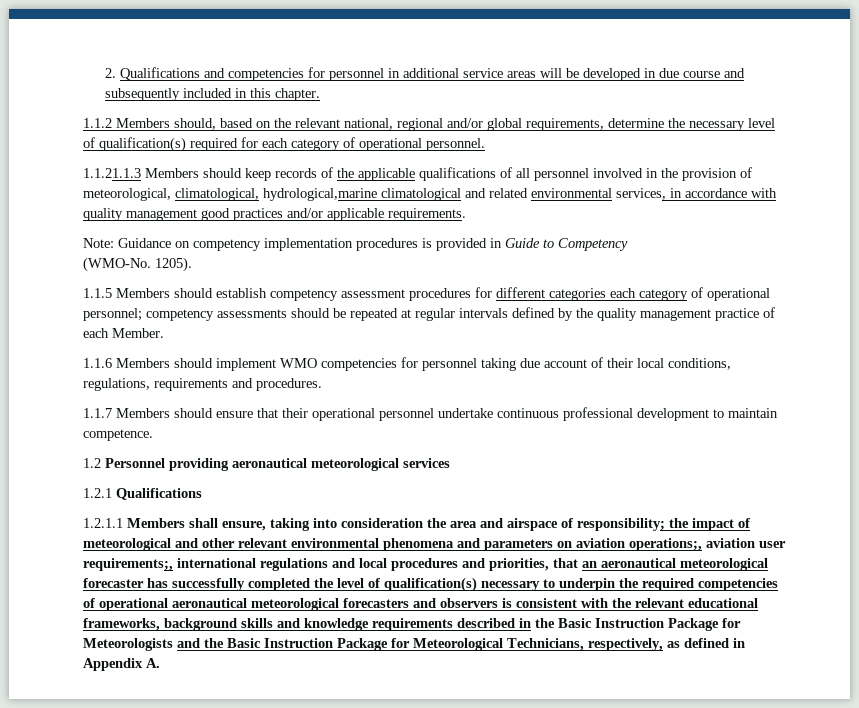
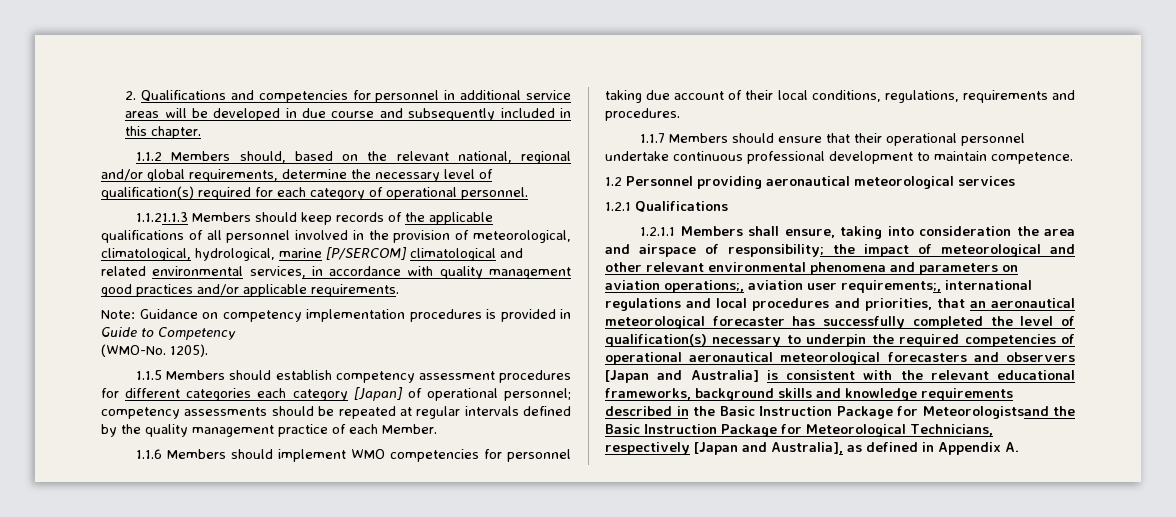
[263,188,377,201] hydrological,marine -> [195,247,407,261] hydrological, marine [P/SERCOM]
(688, 295) none -> [353,387,403,401] [Japan]
(498, 603) none -> [605,370,759,383] [Japan and Australia]
[83,638,200,651] Meteorologists and -> [922,406,1049,419] Meteorologistsand
[588,638,663,651] respectively, -> [605,442,843,455] respectively [Japan and Australia],

